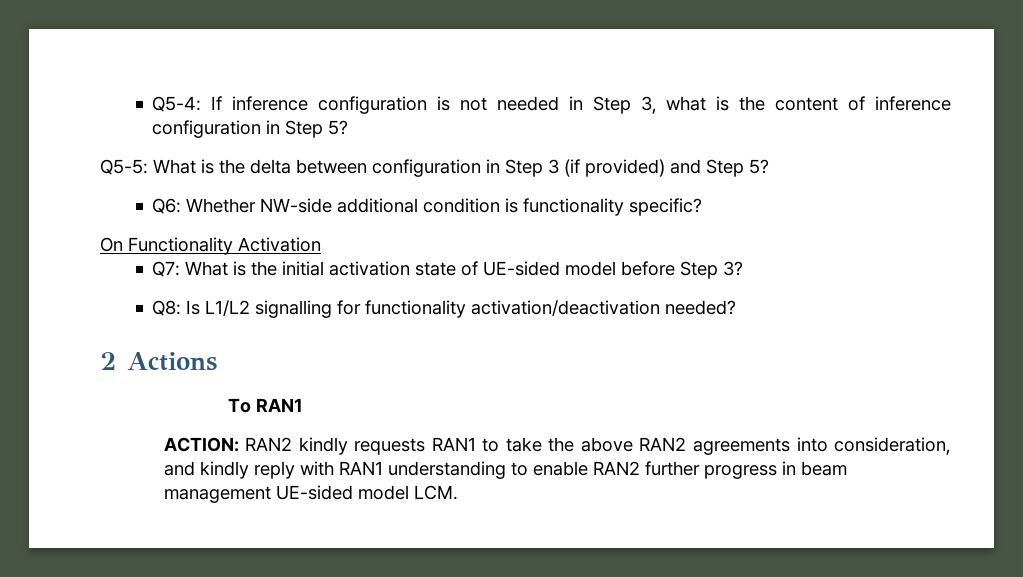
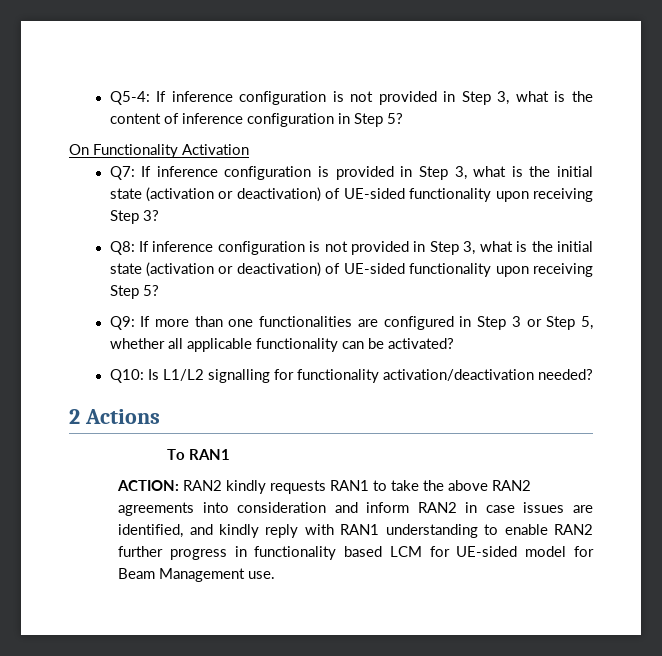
[496,96,559,111] needed -> [378,91,437,105] provided
[100,159,769,177] [152,198,703,216] [100,237,321,255] [152,261,744,279] [152,300,182,316] Q5-5: What is the delta between configuration in Step 3 (if provided) and Step 5? // Q6: Whether NW-side additional condition is functionality specific? // On Functionality Activation // Q7: What is the initial activation state of UE-sided model before Step 3? // Q8: -> [69,144,249,158] [109,166,593,180] [109,187,593,202] [109,210,159,224] [109,241,594,255] [109,262,593,277] [109,285,159,299] [109,316,593,330] [109,338,454,352] [109,369,144,383] On Functionality Activation // Q7: If inference configuration is provided in Step 3, what is the initial state (activation or deactivation) of UE-sided functionality upon receiving Step 3? // Q8: If inference configuration is not provided in Step 3, what is the initial state (activation or deactivation) of UE-sided functionality upon receiving Step 5? // Q9: If more than one functionalities are configured in Step 3 or Step 5, whether all applicable functionality can be activated? // Q10:
[833,437,951,455] consideration, -> [237,502,593,513] [118,524,184,538] consideration and inform RAN2 in case issues are identified,
[800,461,847,476] [163,485,458,503] beam management UE-sided model LCM. -> [254,546,594,560] [118,568,276,582] functionality based LCM for UE-sided model for Beam Management use.

